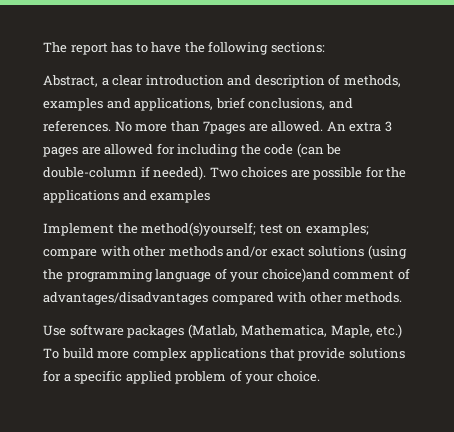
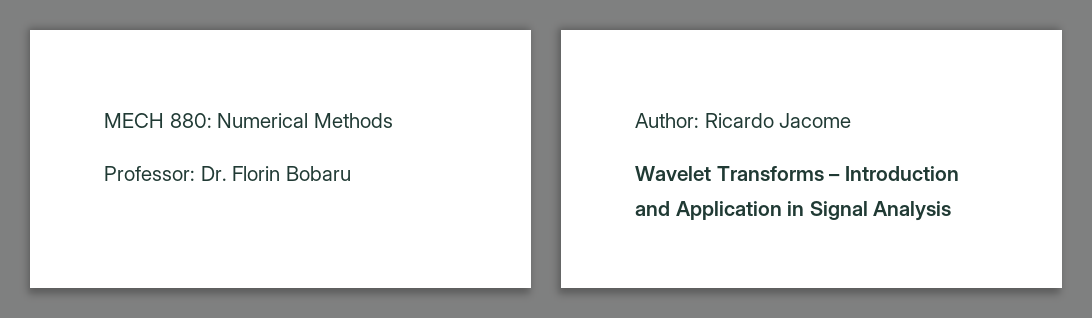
[43,41,325,55] [43,74,401,88] [43,97,353,111] [43,120,392,134] [43,143,342,157] [43,166,407,180] [43,190,211,203] [43,222,369,236] [43,245,407,259] [43,268,410,282] [43,292,403,305] [43,324,403,338] [43,348,405,361] [43,370,320,384] The report has to have the following sections: // Abstract, a clear introduction and description of methods, examples and applications, brief conclusions, and references. No more than 7pages are allowed. An extra 3 pages are allowed for including the code (can be double-column if needed). Two choices are possible for the applications and examples // Implement the method(s)yourself; test on examples; compare with other methods and/or exact solutions (using the programming language of your choice)and comment of advantages/disadvantages compared with other methods. // Use software packages (Matlab, Mathematica, Maple, etc.) To build more complex applications that provide solutions for a specific applied problem of your choice. -> [104,113,393,128] [104,166,351,181] [635,113,852,128] [635,166,959,181] [635,201,952,221] MECH 880: Numerical Methods // Professor: Dr. Florin Bobaru // Author: Ricardo Jacome // Wavelet Transforms – Introduction and Application in Signal Analysis

